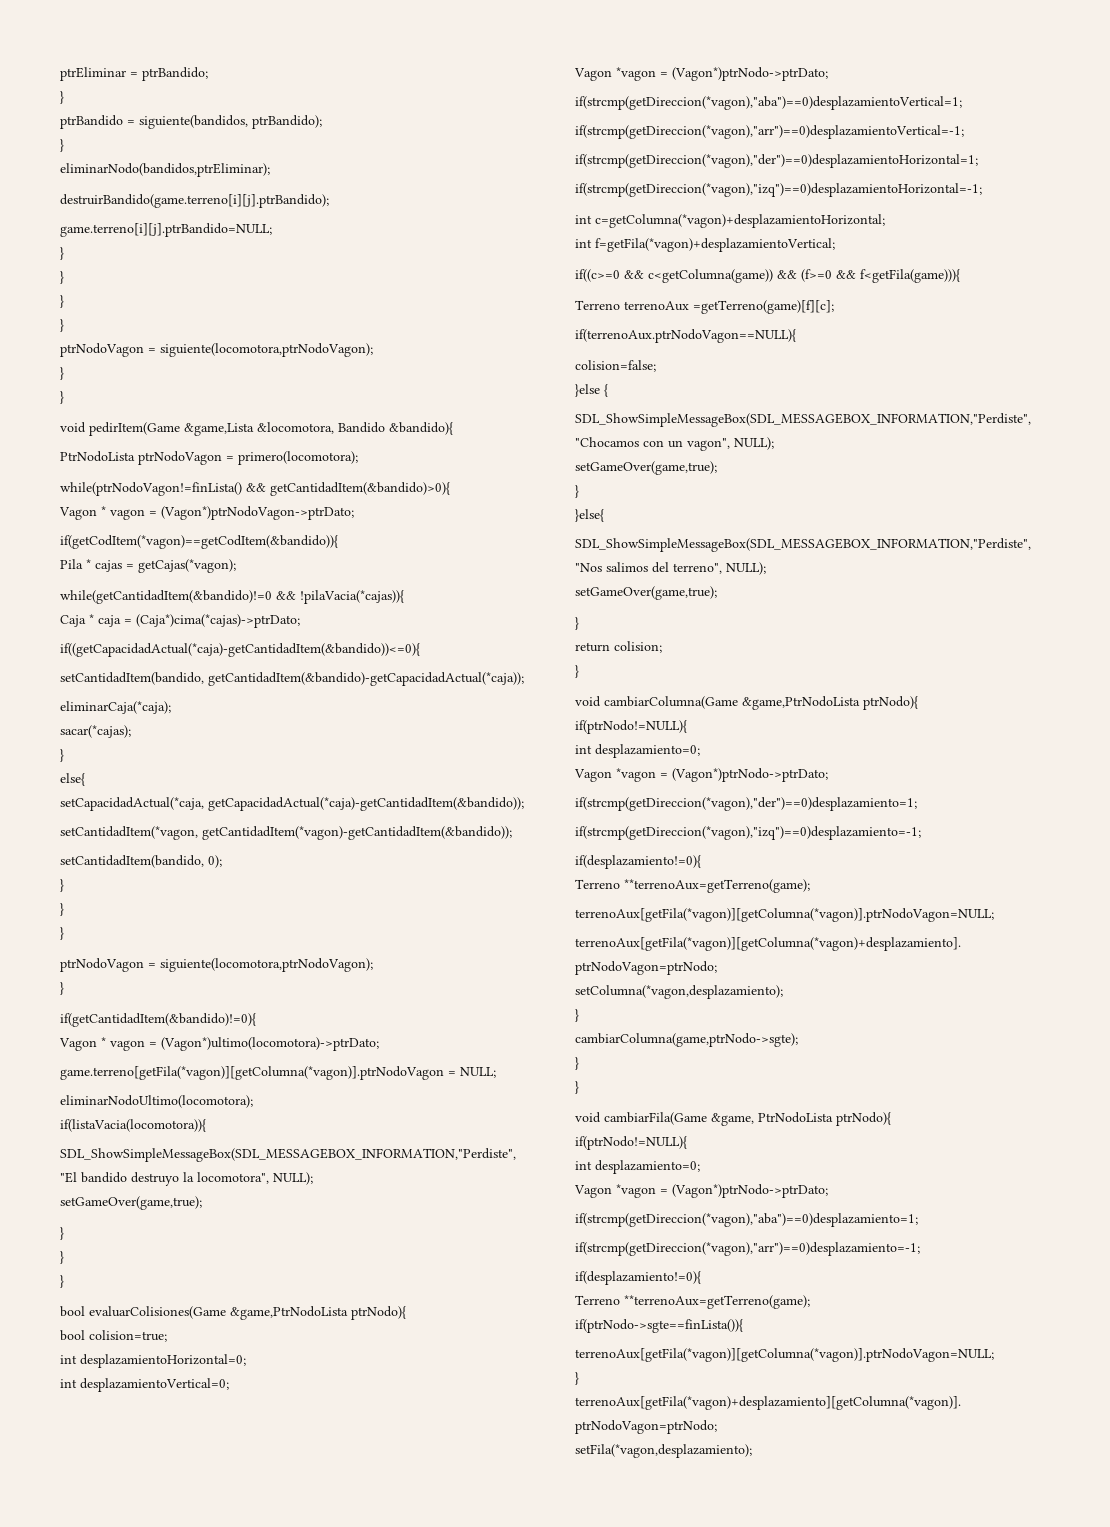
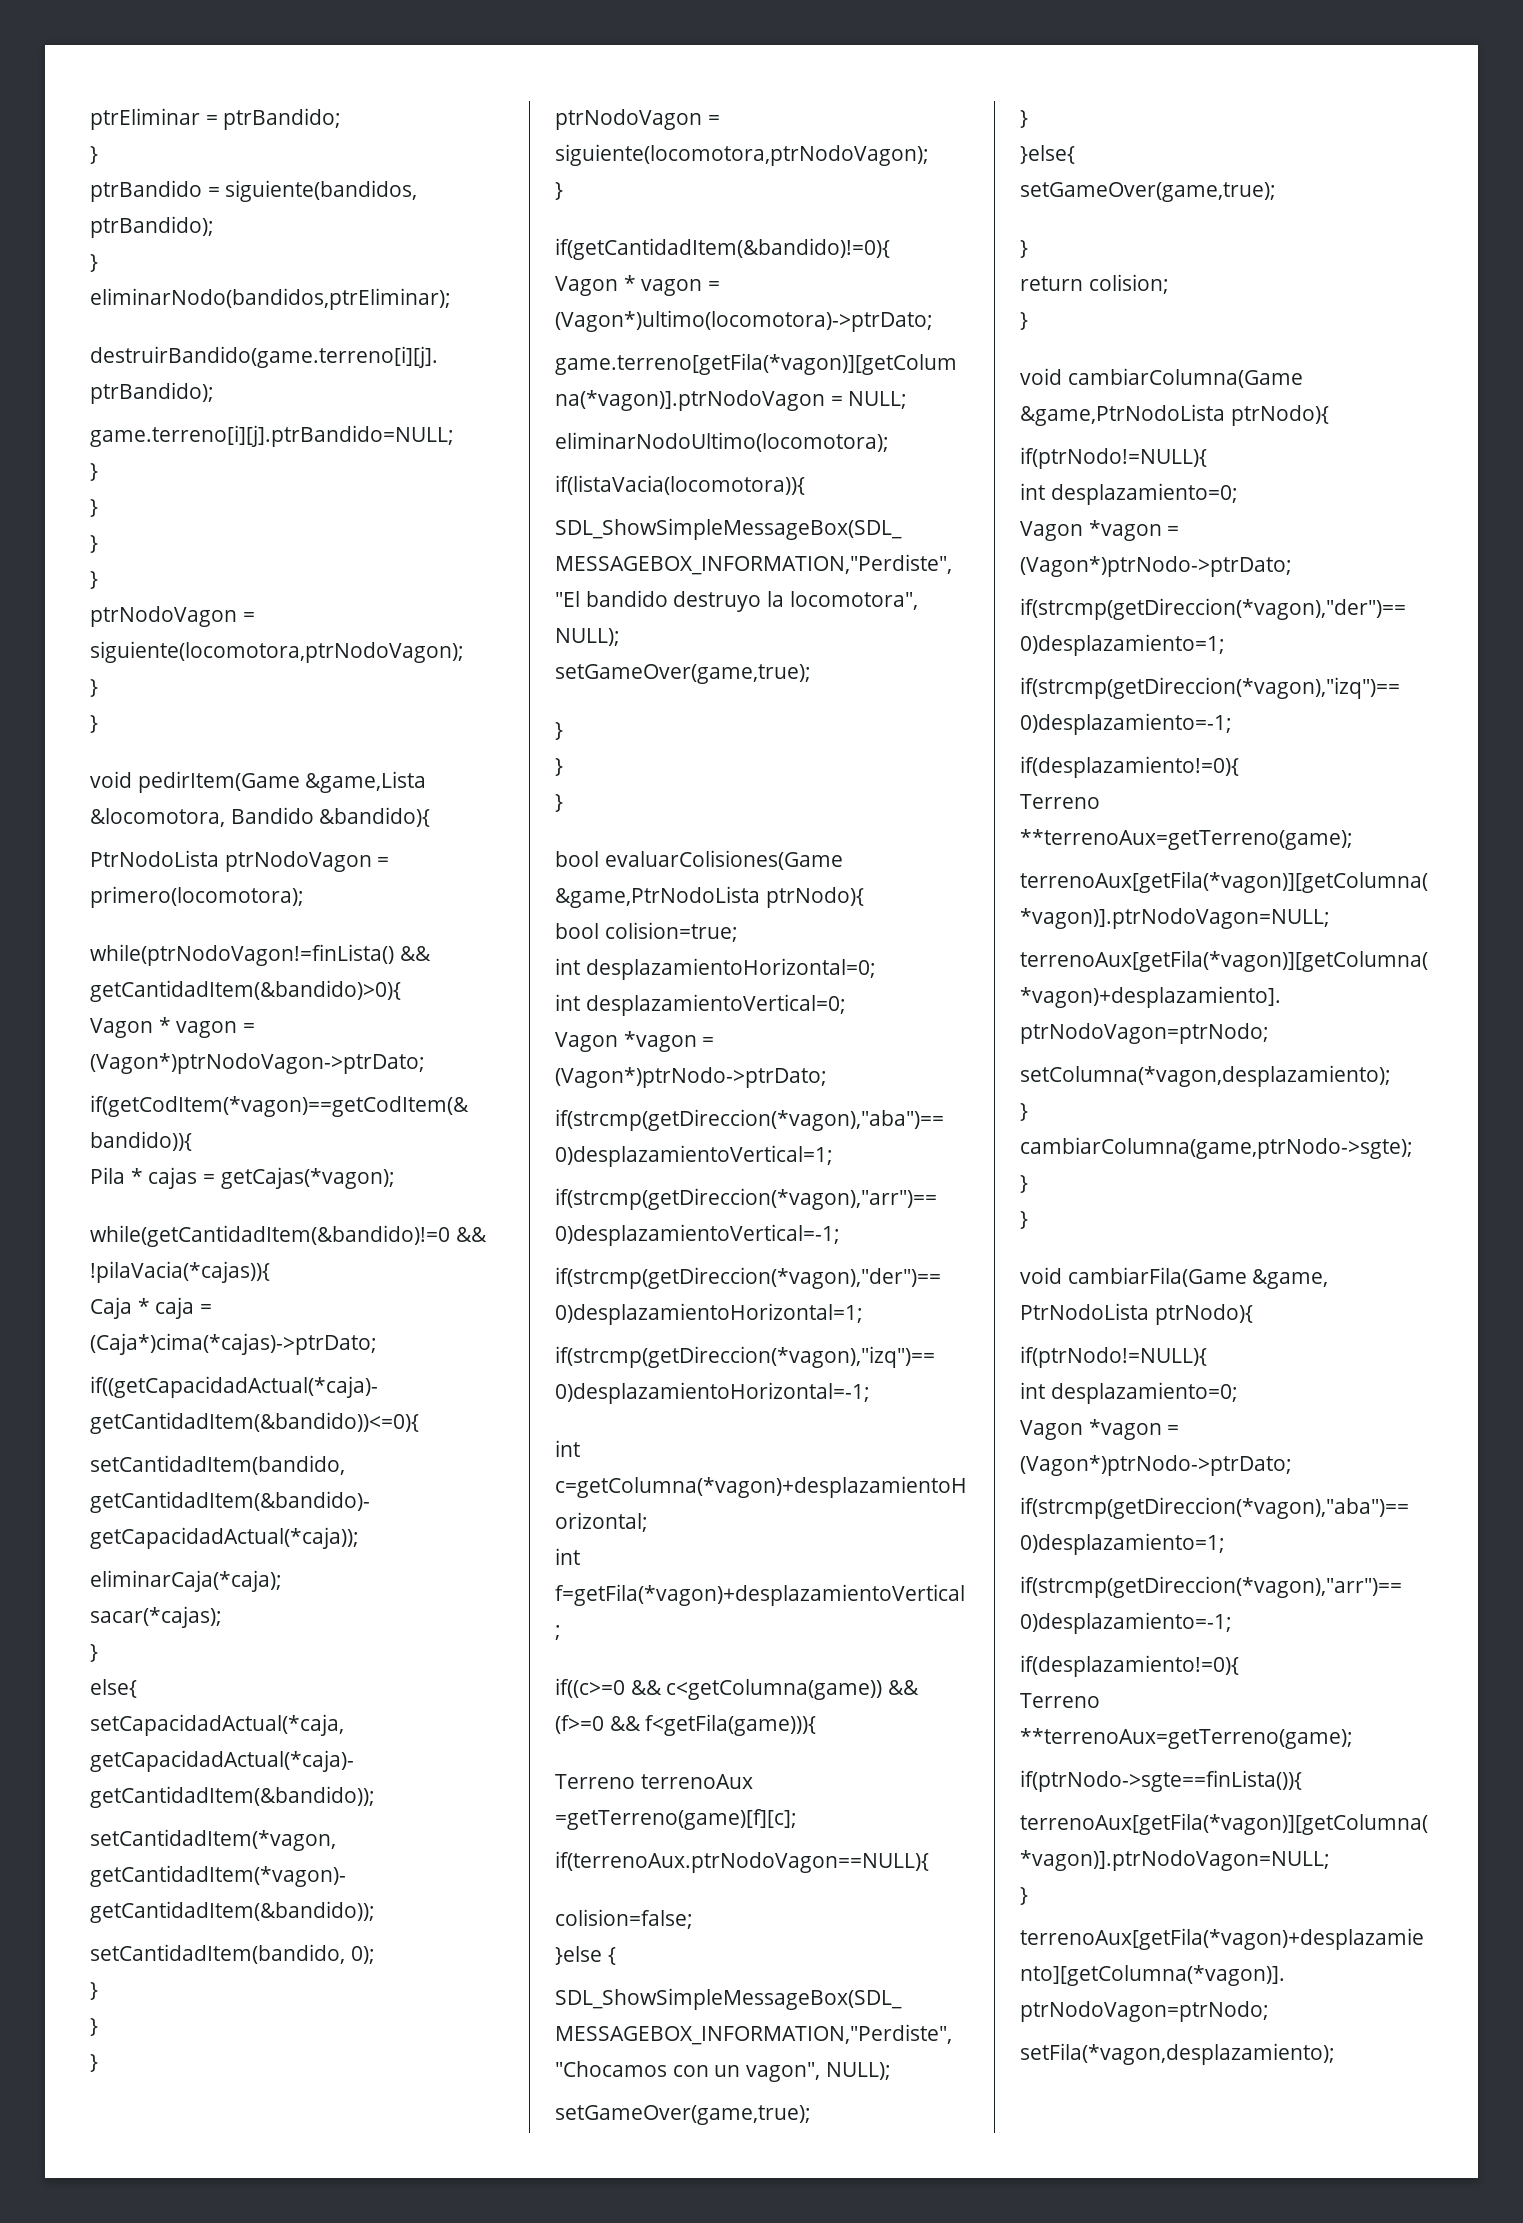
[575,538,1031,552] [575,562,766,575] // SDL_ShowSimpleMessageBox(SDL_MESSAGEBOX_INFORMATION,"Perdiste", "Nos salimos del terreno", NULL); -> (1075, 154) none

